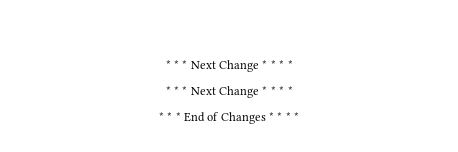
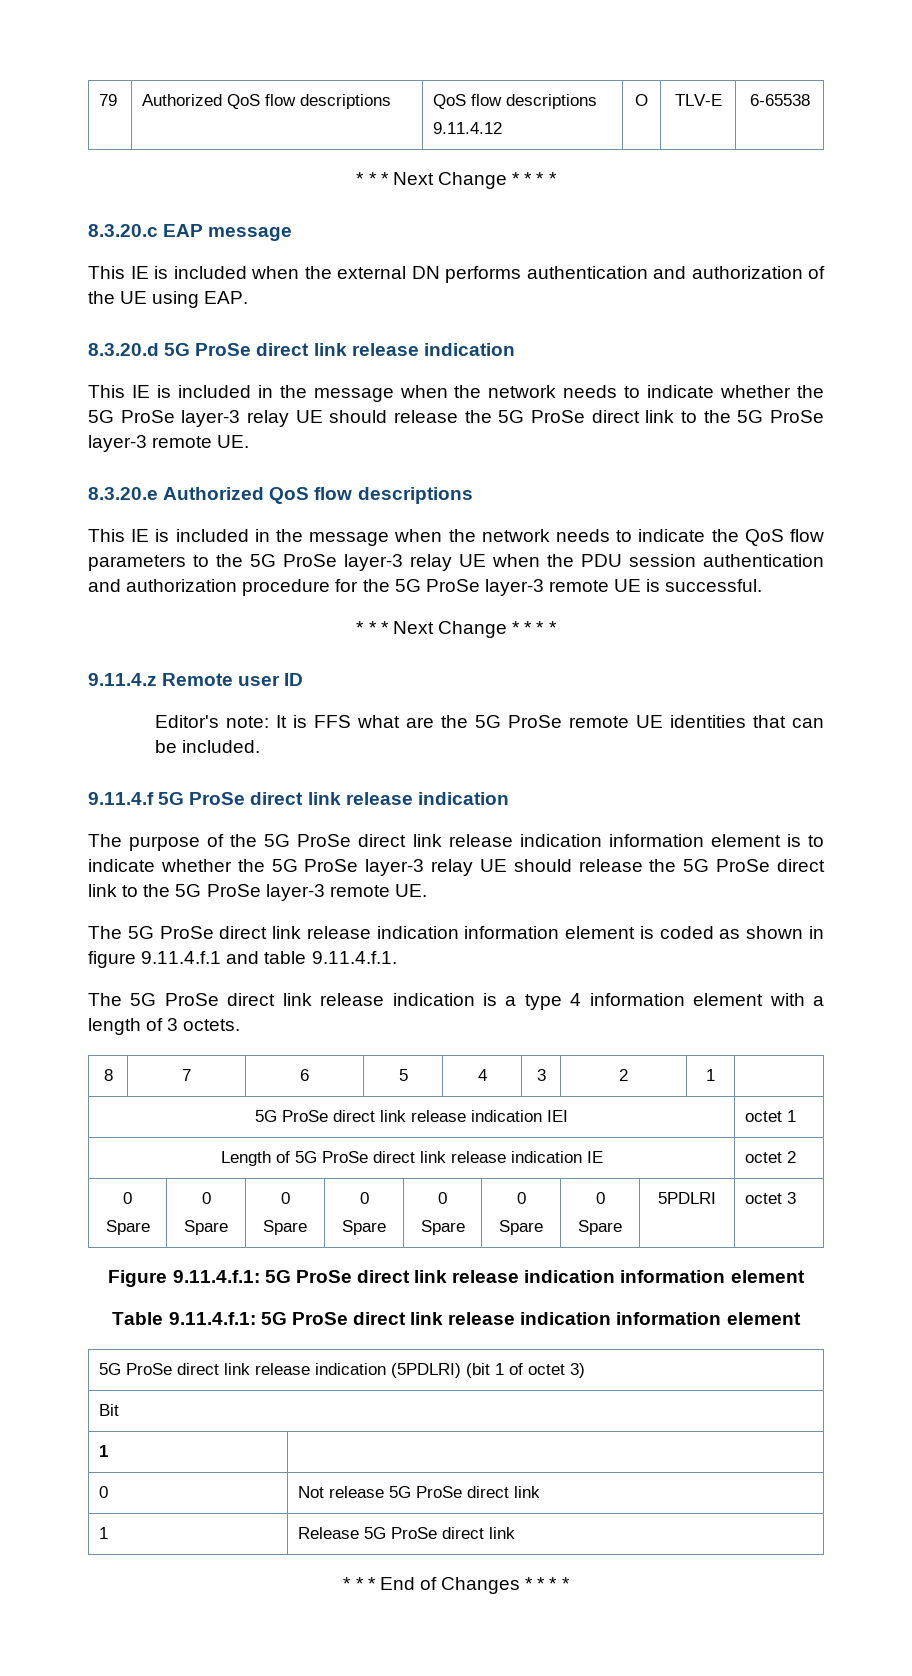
[165,60,293,72] [165,86,293,98] * * * Next Change * * * * // * * * Next Change * * * * -> [98,94,117,106] [141,94,391,109] [432,94,597,109] [432,122,502,134] [635,94,648,106] [674,94,722,106] [749,94,810,106] [356,172,557,189] [88,224,293,241] [88,266,825,283] [88,291,249,308] [88,343,515,356] [88,385,825,402] [88,410,824,427] [88,435,250,452] [88,487,473,504] [88,529,825,546] [88,554,824,571] [88,579,763,596] [356,621,557,638] [88,673,304,686] [154,715,824,728] [154,740,260,753] [88,792,509,805] [88,834,825,851] [88,859,825,876] [88,884,427,901] [88,926,824,939] [88,951,397,968] [88,993,825,1010] [88,1018,241,1035] [103,1069,113,1081] [182,1069,191,1081] [300,1069,309,1081] [398,1069,408,1081] [477,1069,487,1081] [536,1069,546,1081] [619,1069,628,1081] [706,1069,715,1081] [255,1110,568,1122] [744,1110,796,1122] [220,1151,603,1166] [744,1151,796,1163] [123,1192,132,1204] [105,1220,150,1235] [201,1192,211,1204] [184,1220,228,1235] [280,1192,290,1204] [263,1220,307,1235] [359,1192,369,1204] [342,1220,386,1235] [438,1192,447,1204] [420,1220,465,1235] [516,1192,526,1204] [499,1220,543,1235] [595,1192,605,1204] [578,1220,622,1235] [658,1192,716,1204] [744,1192,796,1204] [108,1270,805,1287] [112,1312,801,1325] [98,1363,585,1378] [98,1404,119,1416] [98,1445,108,1457] [98,1486,108,1498] [297,1486,540,1498] [98,1527,108,1539] [297,1527,515,1539] 79 | Authorized QoS flow descriptions | QoS flow descriptions // 9.11.4.12 | O | TLV-E | 6-65538 // * * * Next Change * * * * // 8.3.20.c EAP message // This IE is included when the external DN performs authentication and authorization of the UE using EAP. // 8.3.20.d 5G ProSe direct link release indication // This IE is included in the message when the network needs to indicate whether the 5G ProSe layer-3 relay UE should release the 5G ProSe direct link to the 5G ProSe layer-3 remote UE. // 8.3.20.e Authorized QoS flow descriptions // This IE is included in the message when the network needs to indicate the QoS flow parameters to the 5G ProSe layer-3 relay UE when the PDU session authentication and authorization procedure for the 5G ProSe layer-3 remote UE is successful. // * * * Next Change * * * * // 9.11.4.z Remote user ID // Editor's note: It is FFS what are the 5G ProSe remote UE identities that can be included. // 9.11.4.f 5G ProSe direct link release indication // The purpose of the 5G ProSe direct link release indication information element is to indicate whether the 5G ProSe layer-3 relay UE should release the 5G ProSe direct link to the 5G ProSe layer-3 remote UE. // The 5G ProSe direct link release indication information element is coded as shown in figure 9.11.4.f.1 and table 9.11.4.f.1. // The 5G ProSe direct link release indication is a type 4 information element with a length of 3 octets. // 8 | 7 | 6 | 5 | 4 | 3 | 2 | 1 | // 5G ProSe direct link release indication IEI | octet 1 // Length of 5G ProSe direct link release indication IE | octet 2 // 0 // Spare | 0 // Spare | 0 // Spare | 0 // Spare | 0 // Spare | 0 // Spare | 0 // Spare | 5PDLRI | octet 3 // Figure 9.11.4.f.1: 5G ProSe direct link release indication information element // Table 9.11.4.f.1: 5G ProSe direct link release indication information element // 5G ProSe direct link release indication (5PDLRI) (bit 1 of octet 3) // Bit // 1 | // 0 | Not release 5G ProSe direct link // 1 | Release 5G ProSe direct link

